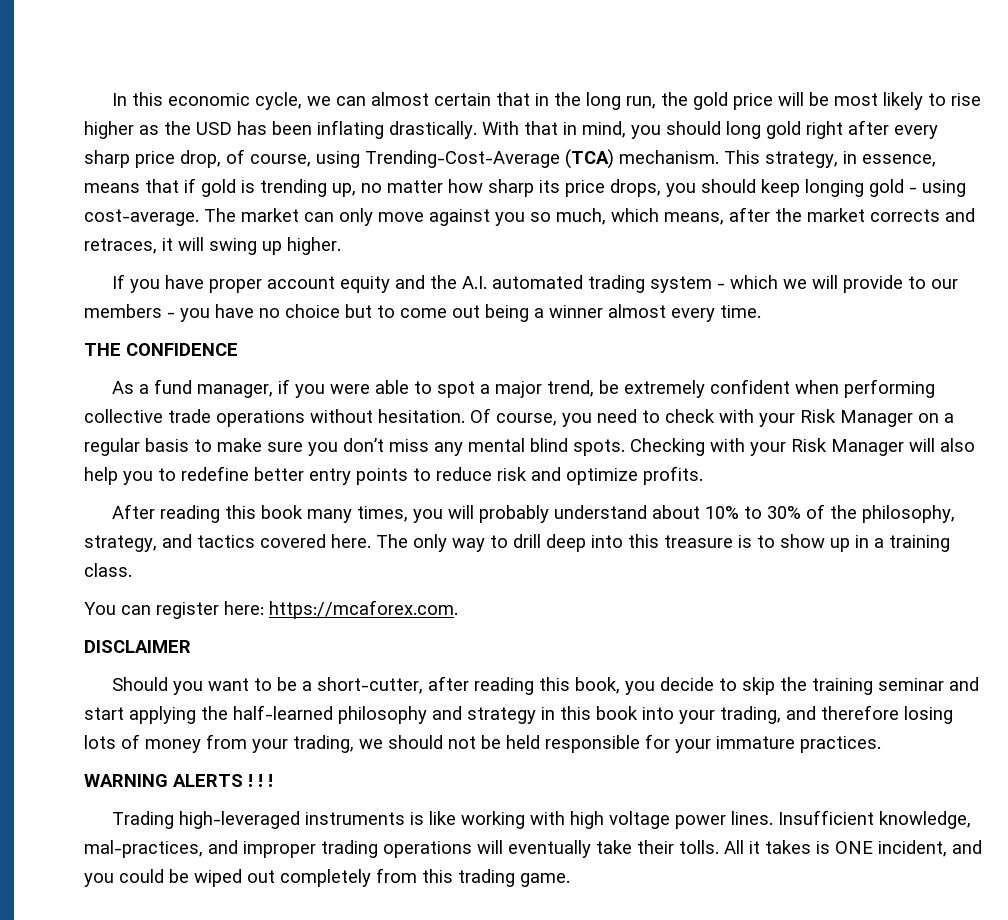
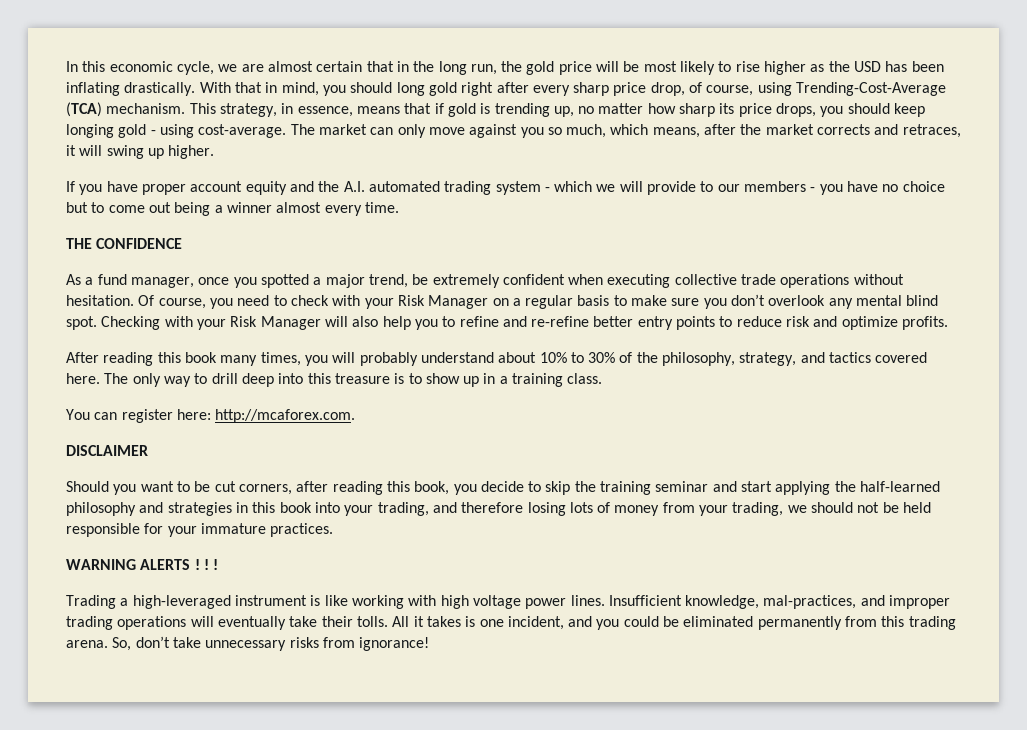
[336,96,367,106] can -> [241,64,264,72] are
[278,379,476,398] if you were able to spot -> [198,274,309,288] once you spotted
[844,379,936,398] performing -> [607,274,671,288] executing
[389,439,429,452] miss -> [768,295,826,306] overlook
[573,439,625,456] spots. -> [66,316,97,330] spot.
[181,466,249,481] redefine -> [459,316,590,327] refine and re-refine
[269,600,458,619] https://mcaforex.com. -> [215,409,356,423] http://mcaforex.com.
[302,677,424,694] a short-cutter, -> [214,481,292,495] cut corners,
[467,707,536,724] strategy -> [167,502,232,516] strategies
[179,811,406,829] high-leveraged instruments -> [120,595,307,609] a high-leveraged instrument
[835,841,873,854] ONE -> [479,619,504,627] one
[194,868,570,887] wiped out completely from this trading game. -> [683,616,956,630] [66,636,430,651] eliminated permanently from this trading arena. So, don’t take unnecessary risks from ignorance!

